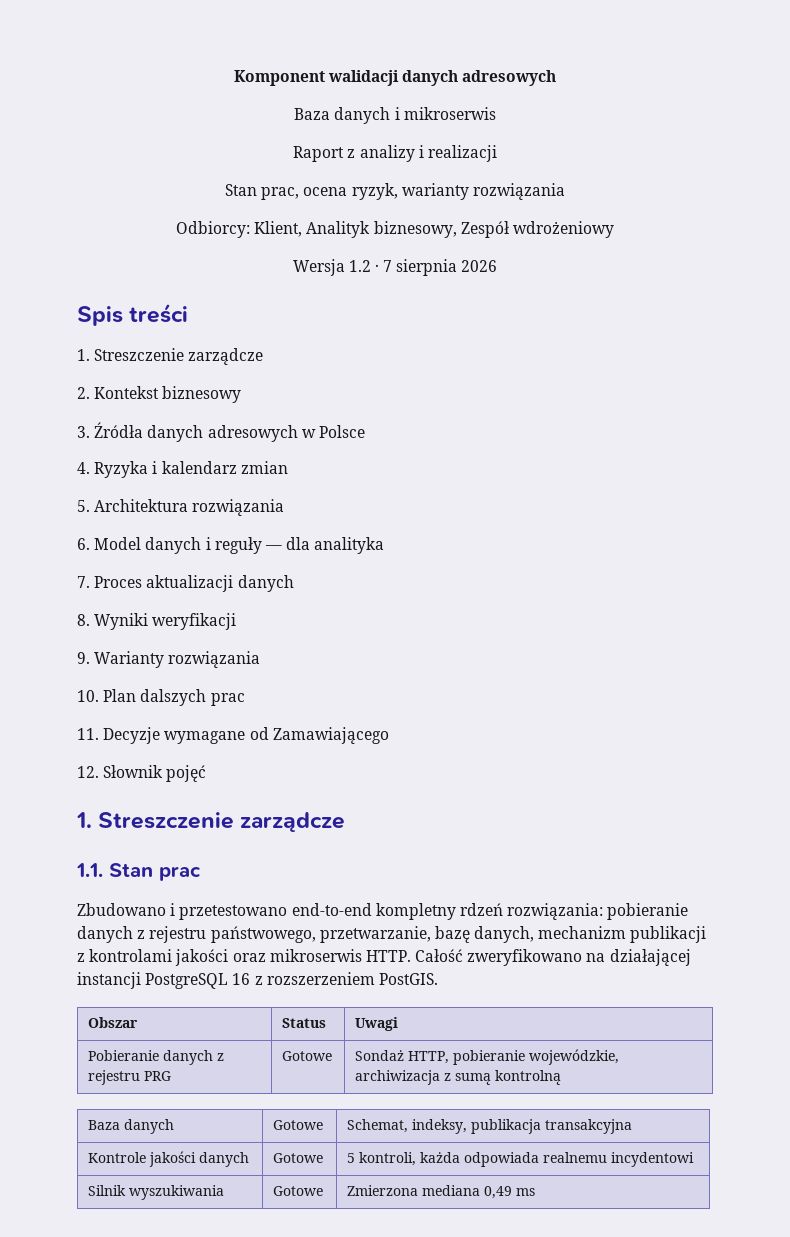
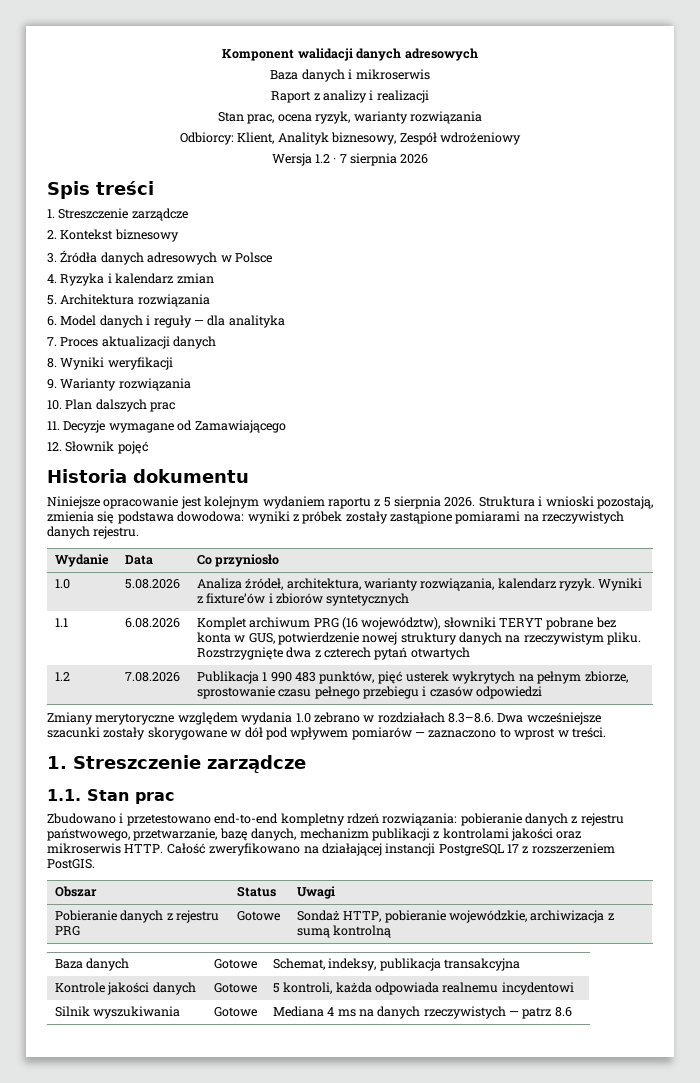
(207, 773) none -> [47,469,249,483] [47,496,653,509] [47,511,625,524] [47,526,140,539] [54,554,109,567] [124,555,153,565] [196,554,280,567] [54,579,70,589] [124,579,180,589] [196,578,643,591] [196,593,410,606] [54,618,68,627] [124,618,180,628] [196,617,616,630] [196,632,642,645] [196,647,470,660] [54,672,70,681] [124,672,180,682] [196,671,628,684] [196,686,543,699] [47,712,601,725] [47,727,606,740] // Historia dokumentu // Niniejsze opracowanie jest kolejnym wydaniem raportu z 5 sierpnia 2026. Struktura i wnioski pozostają, zmienia się podstawa dowodowa: wyniki z próbek zostały zastąpione pomiarami na rzeczywistych danych rejestru. // Wydanie | Data | Co przyniosło // 1.0 | 5.08.2026 | Analiza źródeł, architektura, warianty rozwiązania, kalendarz ryzyk. Wyniki z fixture’ów i zbiorów syntetycznych // 1.1 | 6.08.2026 | Komplet archiwum PRG (16 województw), słowniki TERYT pobrane bez konta w GUS, potwierdzenie nowej struktury danych na rzeczywistym pliku. Rozstrzygnięte dwa z czterech pytań otwartych // 1.2 | 7.08.2026 | Publikacja 1 990 483 punktów, pięć usterek wykrytych na pełnym zbiorze, sprostowanie czasu pełnego przebiegu i czasów odpowiedzi // Zmiany merytoryczne względem wydania 1.0 zebrano w rozdziałach 8.3–8.6. Dwa wcześniejsze szacunki zostały skorygowane w dół pod wpływem pomiarów — zaznaczono to wprost w treści.
[232,973,251,985] 16 -> [507,844,519,853] 17
[347,1185,536,1199] Zmierzona mediana 0,49 ms -> [272,1006,572,1019] Mediana 4 ms na danych rzeczywistych — patrz 8.6

